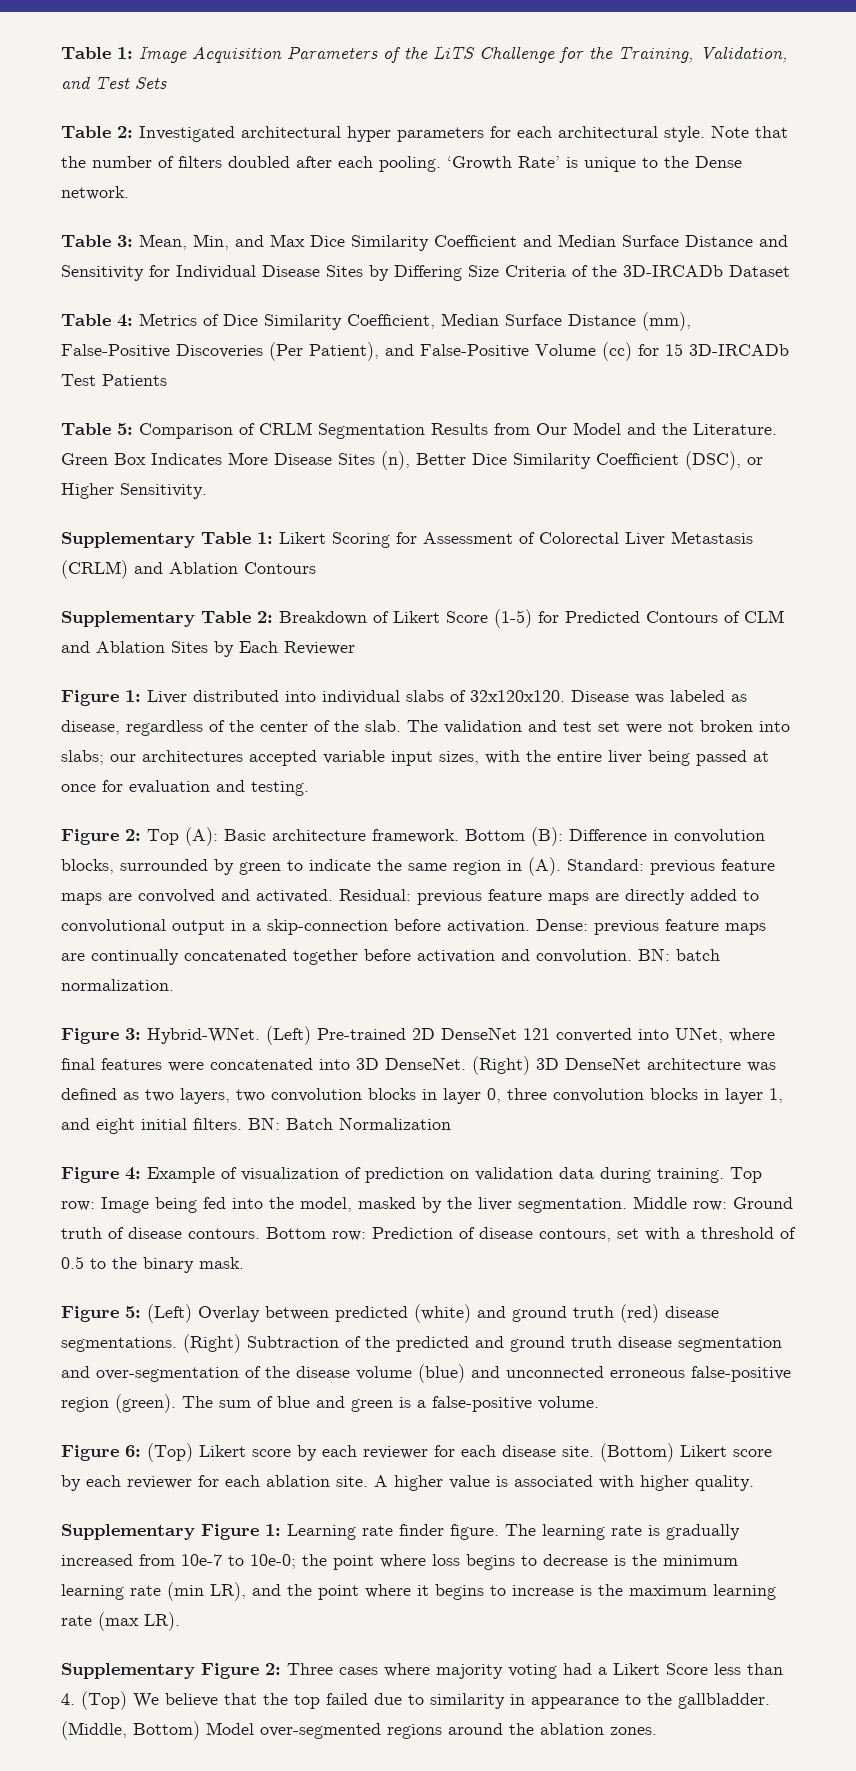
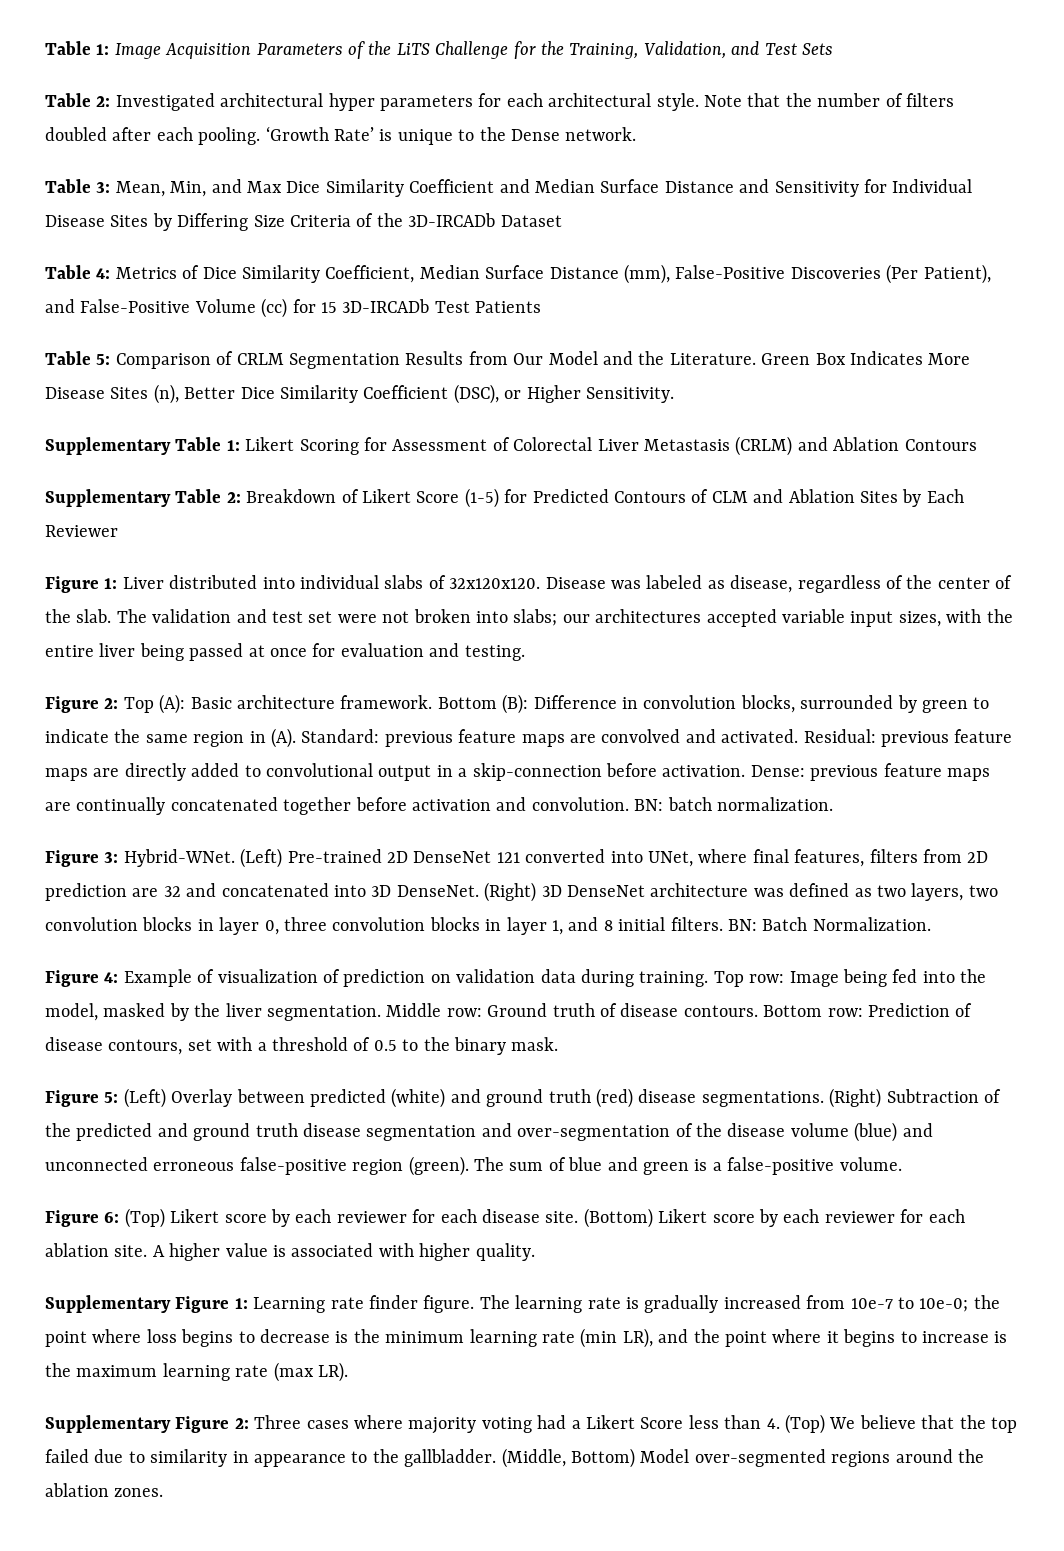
[101,1058,204,1072] features were -> [794,849,989,867] [45,883,217,901] features, filters from 2D prediction are 32 and
[96,1118,135,1134] eight -> [603,920,613,931] 8
[339,1117,451,1130] Normalization -> [812,917,931,931] Normalization.

